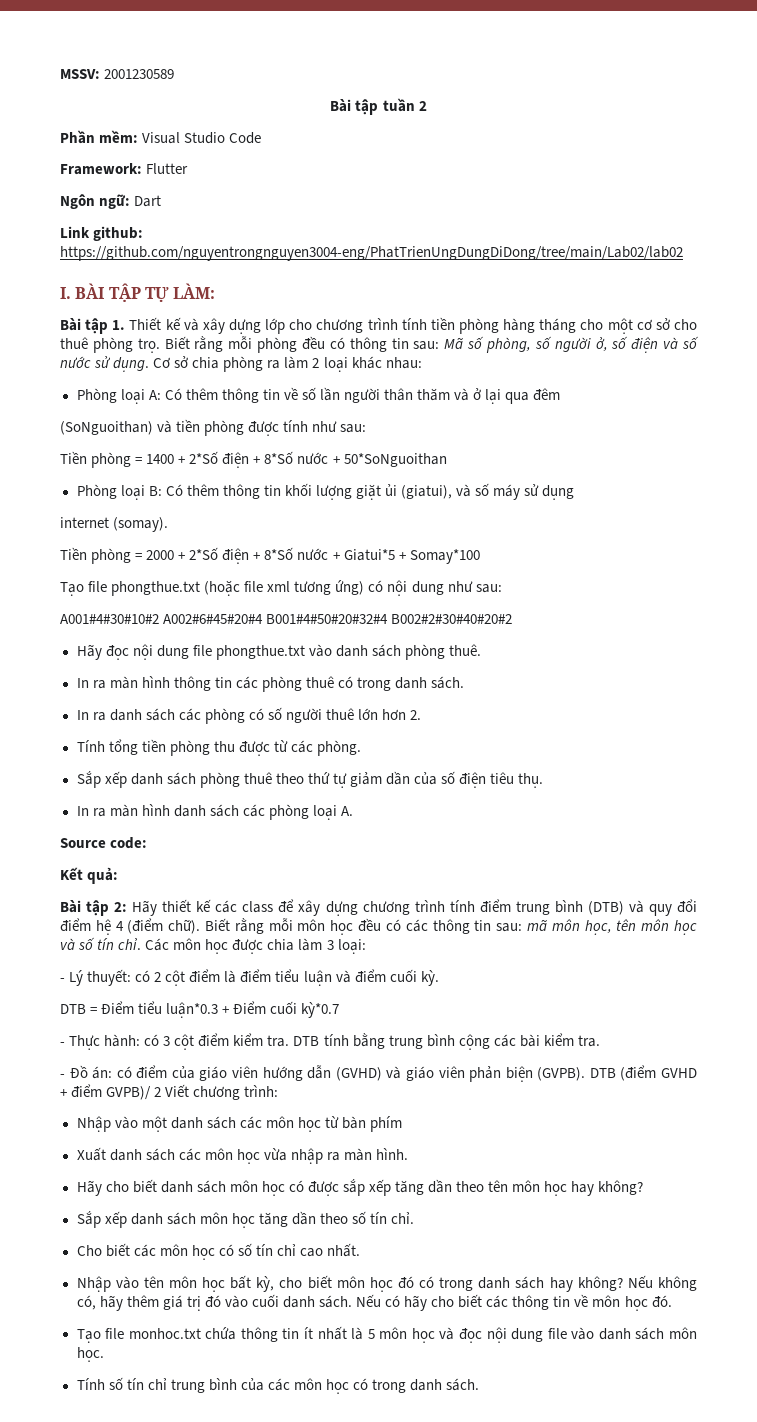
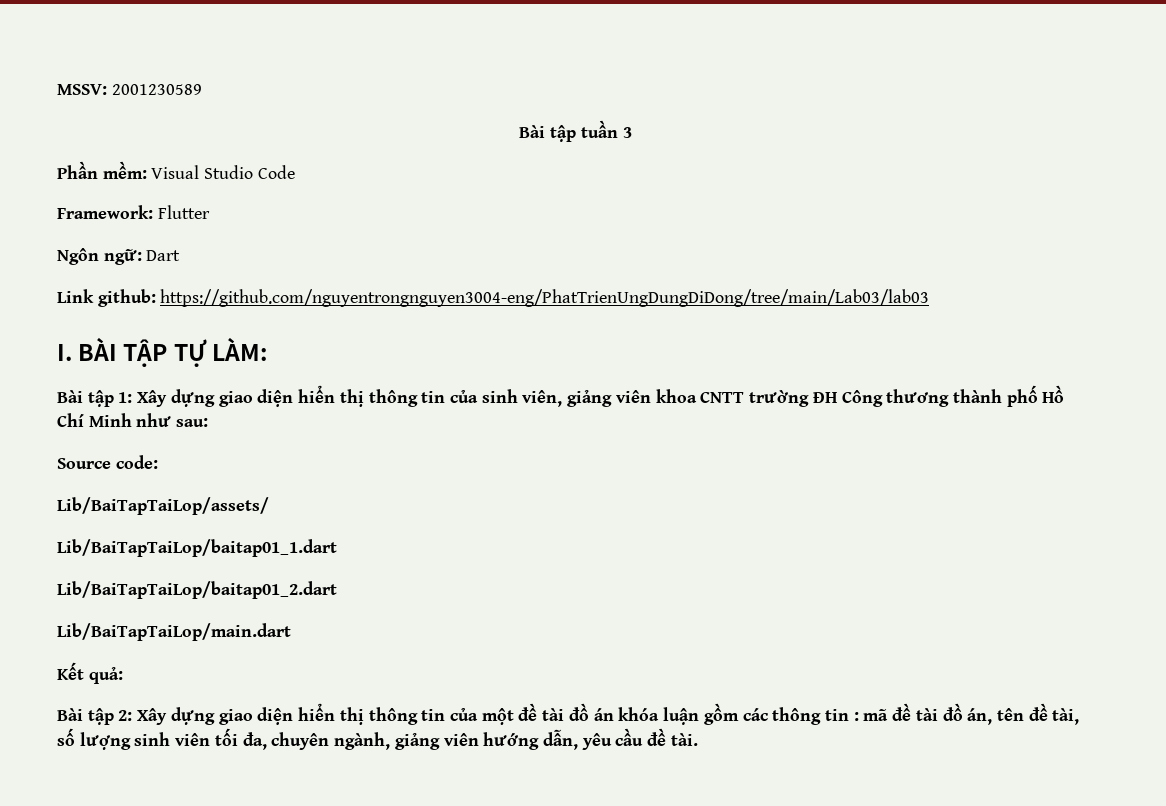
[418,101,427,111] 2 -> [622,127,632,138] 3
[60,246,683,261] https://github.com/nguyentrongnguyen3004-eng/PhatTrienUngDungDiDong/tree/main/Lab02/lab02 -> [160,289,930,307] https://github.com/nguyentrongnguyen3004-eng/PhatTrienUngDungDiDong/tree/main/Lab03/lab03
[112,317,697,334] [60,336,699,353] [60,356,422,372] [76,387,561,404] [60,419,367,436] [60,451,447,468] [76,483,575,500] [60,517,169,532] [60,547,480,564] [60,580,502,596] [60,614,513,624] [76,644,482,660] [76,676,465,692] [76,707,422,724] [76,739,361,756] [76,771,544,788] [76,804,353,820] [60,837,148,849] 1. Thiết kế và xây dựng lớp cho chương trình tính tiền phòng hàng tháng cho một cơ sở cho thuê phòng trọ. Biết rằng mỗi phòng đều có thông tin sau: Mã số phòng, số người ở, số điện và số nước sử dụng. Cơ sở chia phòng ra làm 2 loại khác nhau: // Phòng loại A: Có thêm thông tin về số lần người thân thăm và ở lại qua đêm // (SoNguoithan) và tiền phòng được tính như sau: // Tiền phòng = 1400 + 2*Số điện + 8*Số nước + 50*SoNguoithan // Phòng loại B: Có thêm thông tin khối lượng giặt ủi (giatui), và số máy sử dụng // internet (somay). // Tiền phòng = 2000 + 2*Số điện + 8*Số nước + Giatui*5 + Somay*100 // Tạo file phongthue.txt (hoặc file xml tương ứng) có nội dung như sau: // A001#4#30#10#2 A002#6#45#20#4 B001#4#50#20#32#4 B002#2#30#40#20#2 // Hãy đọc nội dung file phongthue.txt vào danh sách phòng thuê. // In ra màn hình thông tin các phòng thuê có trong danh sách. // In ra danh sách các phòng có số người thuê lớn hơn 2. // Tính tổng tiền phòng thu được từ các phòng. // Sắp xếp danh sách phòng thuê theo thứ tự giảm dần của số điện tiêu thụ. // In ra màn hình danh sách các phòng loại A. // Source code: -> [118,385,1065,407] [57,413,209,427] [57,455,158,469] [57,497,269,515] [57,539,337,557] [57,581,337,599] [57,623,291,641] 1: Xây dựng giao diện hiển thị thông tin của sinh viên, giảng viên khoa CNTT trường ĐH Công thương thành phố Hồ Chí Minh như sau: // Source code: // Lib/BaiTapTaiLop/assets/ // Lib/BaiTapTaiLop/baitap01_1.dart // Lib/BaiTapTaiLop/baitap01_2.dart // Lib/BaiTapTaiLop/main.dart
[132,899,697,916] [60,918,698,935] [60,937,366,954] [60,969,439,986] [60,1001,340,1018] [60,1033,600,1050] [60,1065,697,1082] [60,1084,279,1100] [76,1116,403,1132] [76,1147,409,1164] [76,1179,644,1196] [76,1211,415,1228] [76,1243,361,1260] [76,1275,698,1292] [76,1294,672,1311] [76,1326,697,1343] [76,1347,104,1362] [76,1377,480,1394] Hãy thiết kế các class để xây dựng chương trình tính điểm trung bình (DTB) và quy đổi điểm hệ 4 (điểm chữ). Biết rằng mỗi môn học đều có các thông tin sau: mã môn học, tên môn học và số tín chỉ. Các môn học được chia làm 3 loại: // - Lý thuyết: có 2 cột điểm là điểm tiểu luận và điểm cuối kỳ. // DTB = Điểm tiểu luận*0.3 + Điểm cuối kỳ*0.7 // - Thực hành: có 3 cột điểm kiểm tra. DTB tính bằng trung bình cộng các bài kiểm tra. // - Đồ án: có điểm của giáo viên hướng dẫn (GVHD) và giáo viên phản biện (GVPB). DTB (điểm GVHD + điểm GVPB)/ 2 Viết chương trình: // Nhập vào một danh sách các môn học từ bàn phím // Xuất danh sách các môn học vừa nhập ra màn hình. // Hãy cho biết danh sách môn học có được sắp xếp tăng dần theo tên môn học hay không? // Sắp xếp danh sách môn học tăng dần theo số tín chỉ. // Cho biết các môn học có số tín chỉ cao nhất. // Nhập vào tên môn học bất kỳ, cho biết môn học đó có trong danh sách hay không? Nếu không có, hãy thêm giá trị đó vào cuối danh sách. Nếu có hãy cho biết các thông tin về môn học đó. // Tạo file monhoc.txt chứa thông tin ít nhất là 5 môn học và đọc nội dung file vào danh sách môn học. // Tính số tín chỉ trung bình của các môn học có trong danh sách. -> [137,703,1080,725] [57,728,698,750] Xây dựng giao diện hiển thị thông tin của một đề tài đồ án khóa luận gồm các thông tin : mã đề tài đồ án, tên đề tài, số lượng sinh viên tối đa, chuyên ngành, giảng viên hướng dẫn, yêu cầu đề tài.

